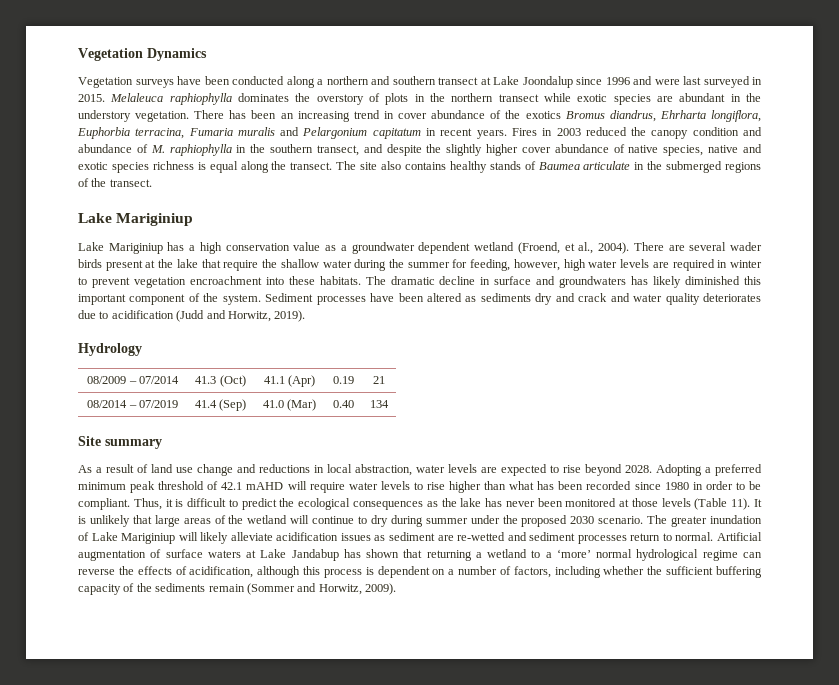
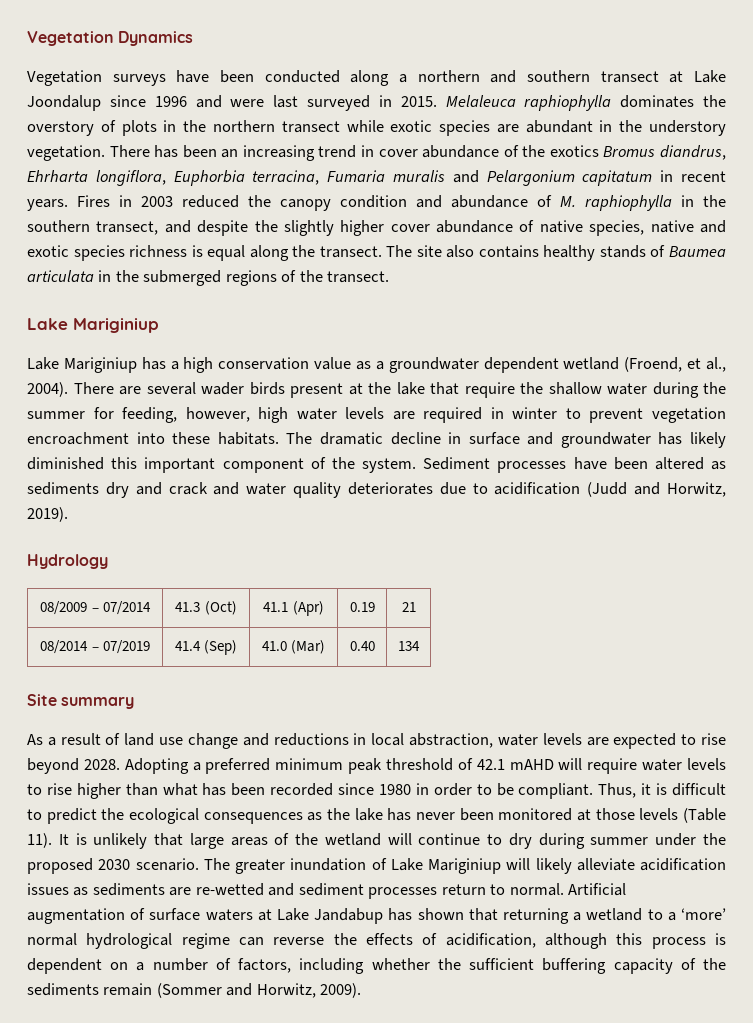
[583,161,631,170] articulate -> [27,270,94,282] articulata
[559,276,627,288] groundwaters -> [560,432,651,448] groundwater
[388,532,435,541] sediment -> [92,883,165,896] sediments

